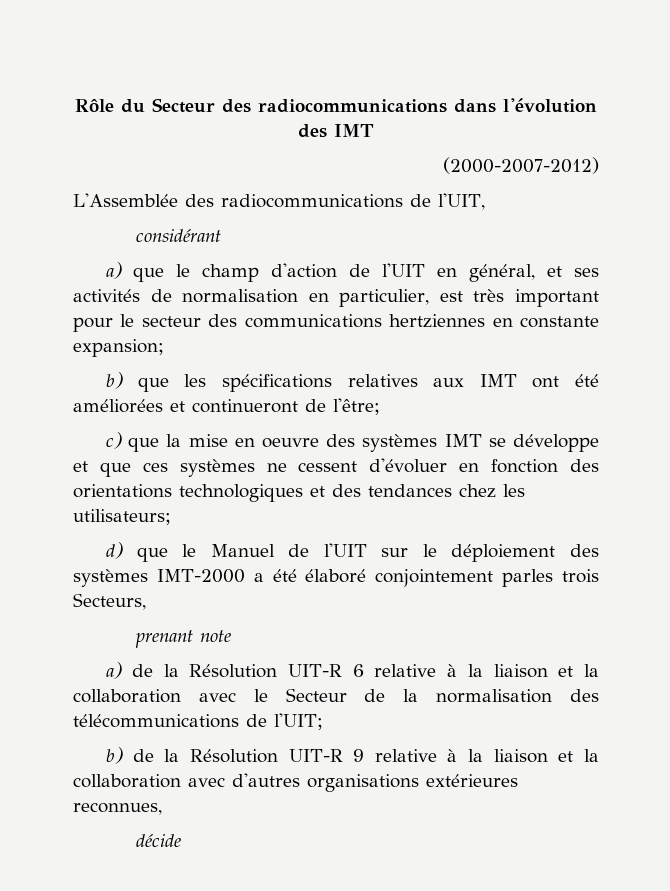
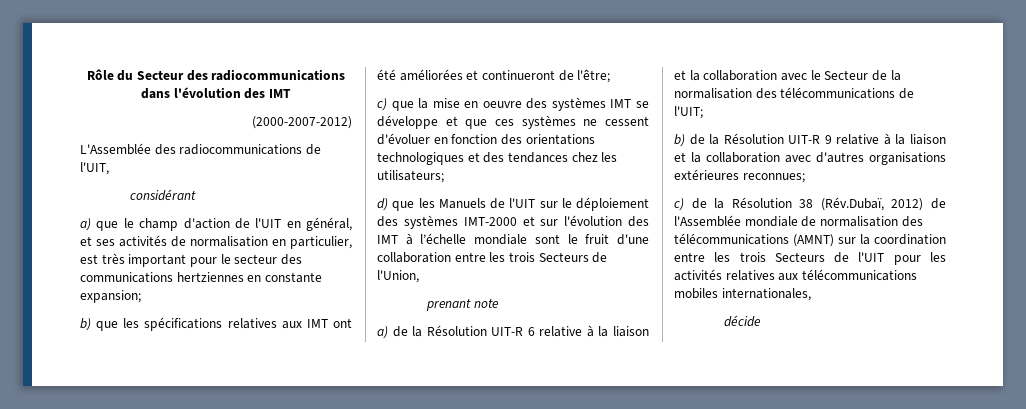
[182,544,275,557] le Manuel -> [418,198,486,209] les Manuels
[253,569,599,587] [73,593,146,610] a été élaboré conjointement parles trois Secteurs, -> [522,215,649,227] [377,233,649,245] [377,252,608,263] [377,270,419,283] et sur l'évolution des IMT à l’échelle mondiale sont le fruit d'une collaboration entre les trois Secteurs de l'Union,
[73,802,162,815] reconnues, -> [742,173,805,183] [674,197,946,211] [674,215,923,227] [674,233,946,247] [674,252,946,265] [674,269,917,281] [674,288,811,301] reconnues; // c) de la Résolution 38 (Rév.Dubaï, 2012) de l'Assemblée mondiale de normalisation des télécommunications (AMNT) sur la coordination entre les trois Secteurs de l'UIT pour les activités relatives aux télécommunications mobiles internationales,

